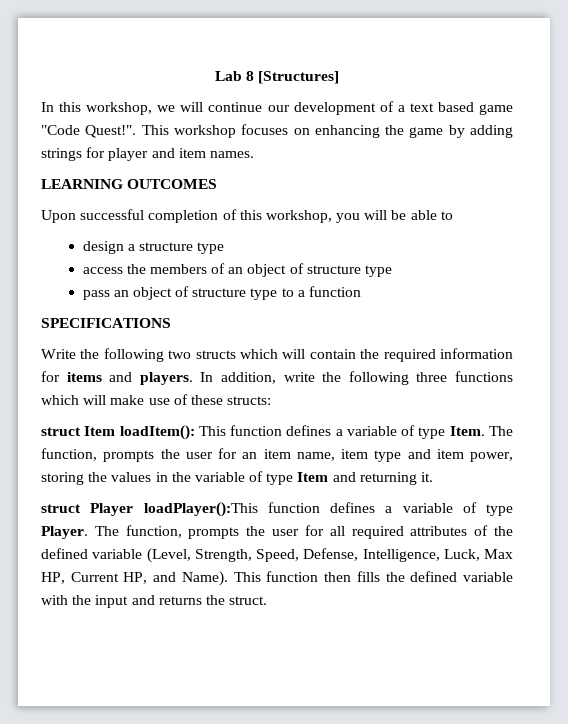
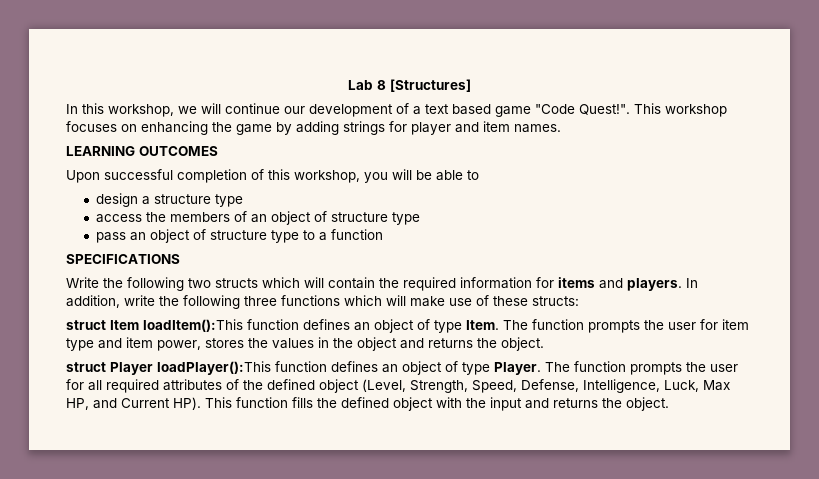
[119,425,397,440] loadItem(): This function defines a variable -> [143,319,414,333] loadItem():This function defines an object
[41,448,335,462] function, prompts the user for an item name, -> [532,319,718,333] function prompts the user for
[41,472,84,485] storing -> [205,338,244,348] stores
[194,471,434,485] variable of type Item and returning it. -> [357,337,544,351] object and returns the object.
[385,503,453,513] a variable -> [382,361,442,375] an object
[125,525,182,538] function, -> [574,361,626,372] function
[92,549,143,559] variable -> [319,379,359,393] object
[70,571,352,586] Current HP, and Name). This function then -> [93,397,288,410] and Current HP). This function
[463,572,513,582] variable -> [393,397,433,411] object
[229,596,268,605] struct. -> [626,397,669,411] object.

